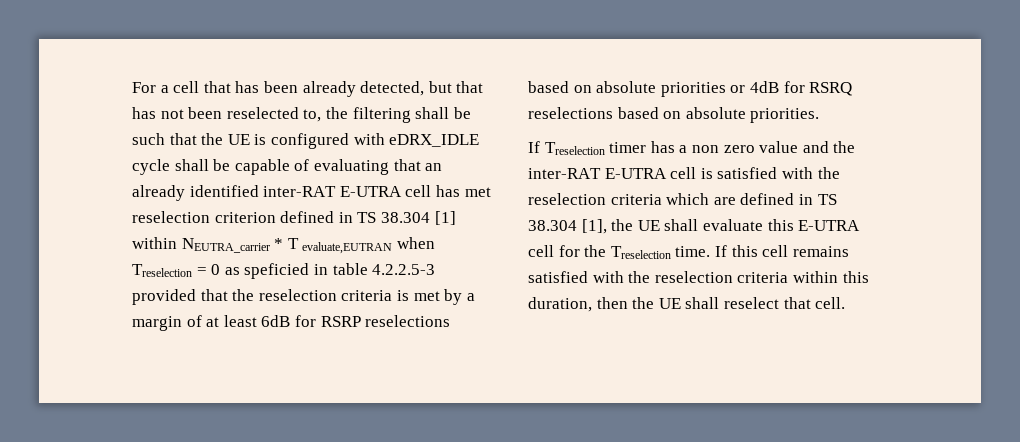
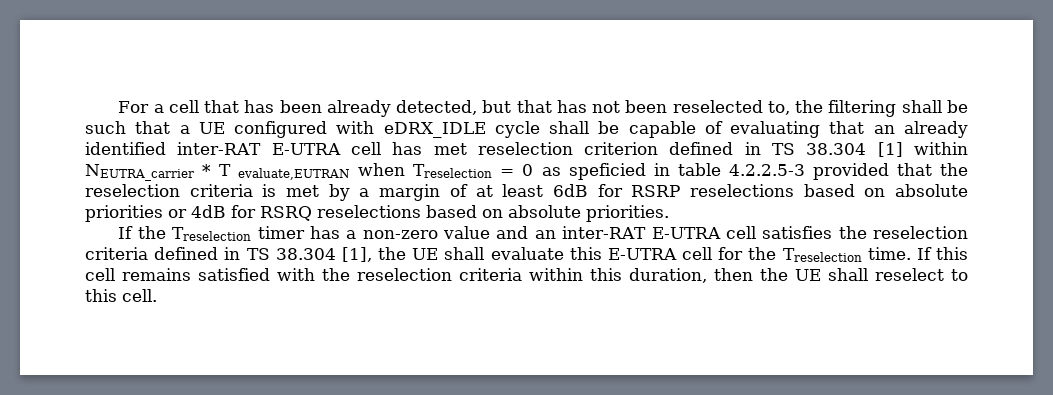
[201,133,267,145] the UE is -> [179,122,225,134] a UE
(540, 147) none -> [137,226,166,239] the
[691,145,755,153] non zero -> [362,230,438,239] non-zero
[833,141,856,153] [528,167,840,179] [528,193,736,205] the inter-RAT E-UTRA cell is satisfied with the reselection criteria which are -> [534,226,968,239] [85,247,148,260] an inter-RAT E-UTRA cell satisfies the reselection criteria
[783,297,811,309] that -> [951,269,968,281] [85,289,117,302] to this

